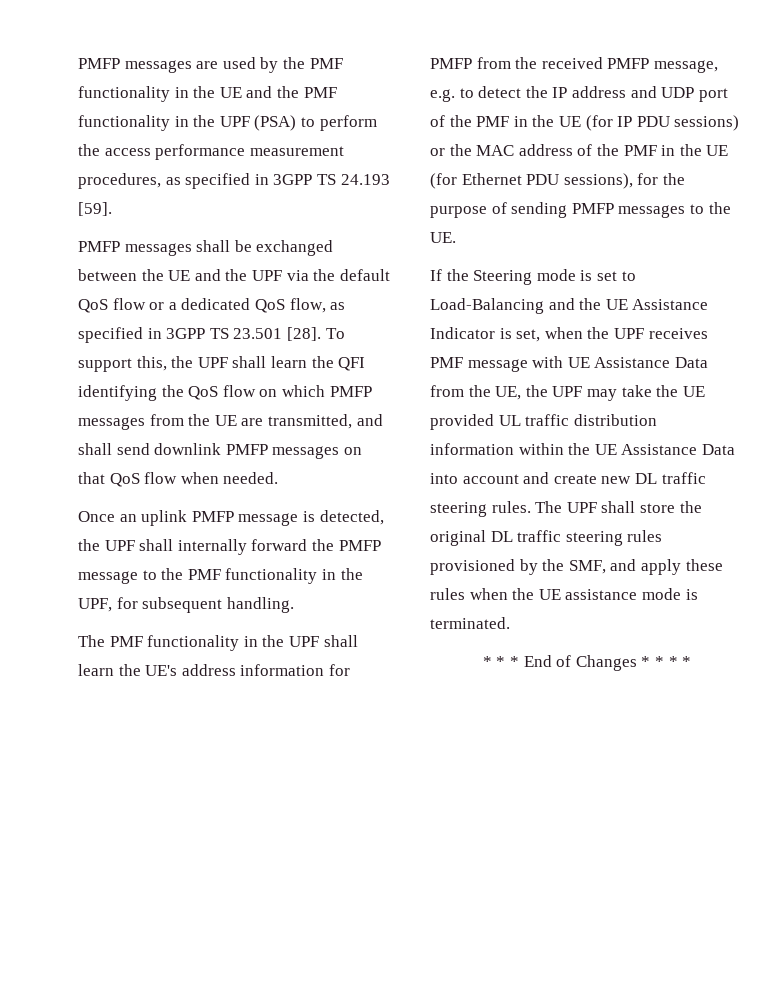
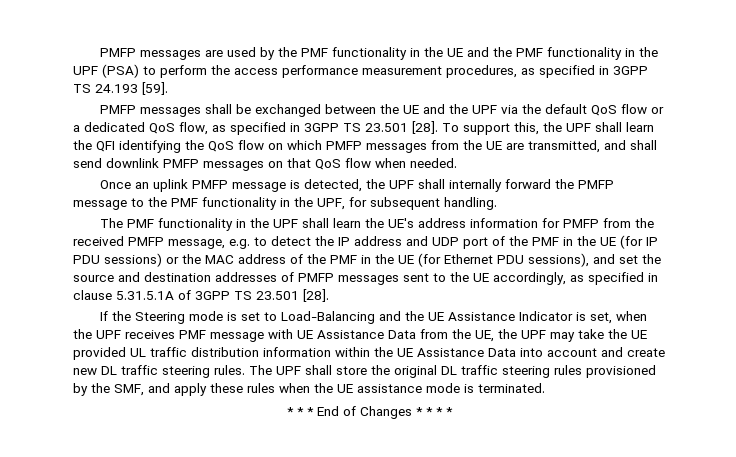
[637,173,685,185] [430,202,731,218] [430,232,456,243] for the purpose of sending PMFP messages to the UE. -> [593,254,661,264] [73,272,658,285] [73,289,329,302] and set the source and destination addresses of PMFP messages sent to the UE accordingly, as specified in clause 5.31.5.1A of 3GPP TS 23.501 [28].

